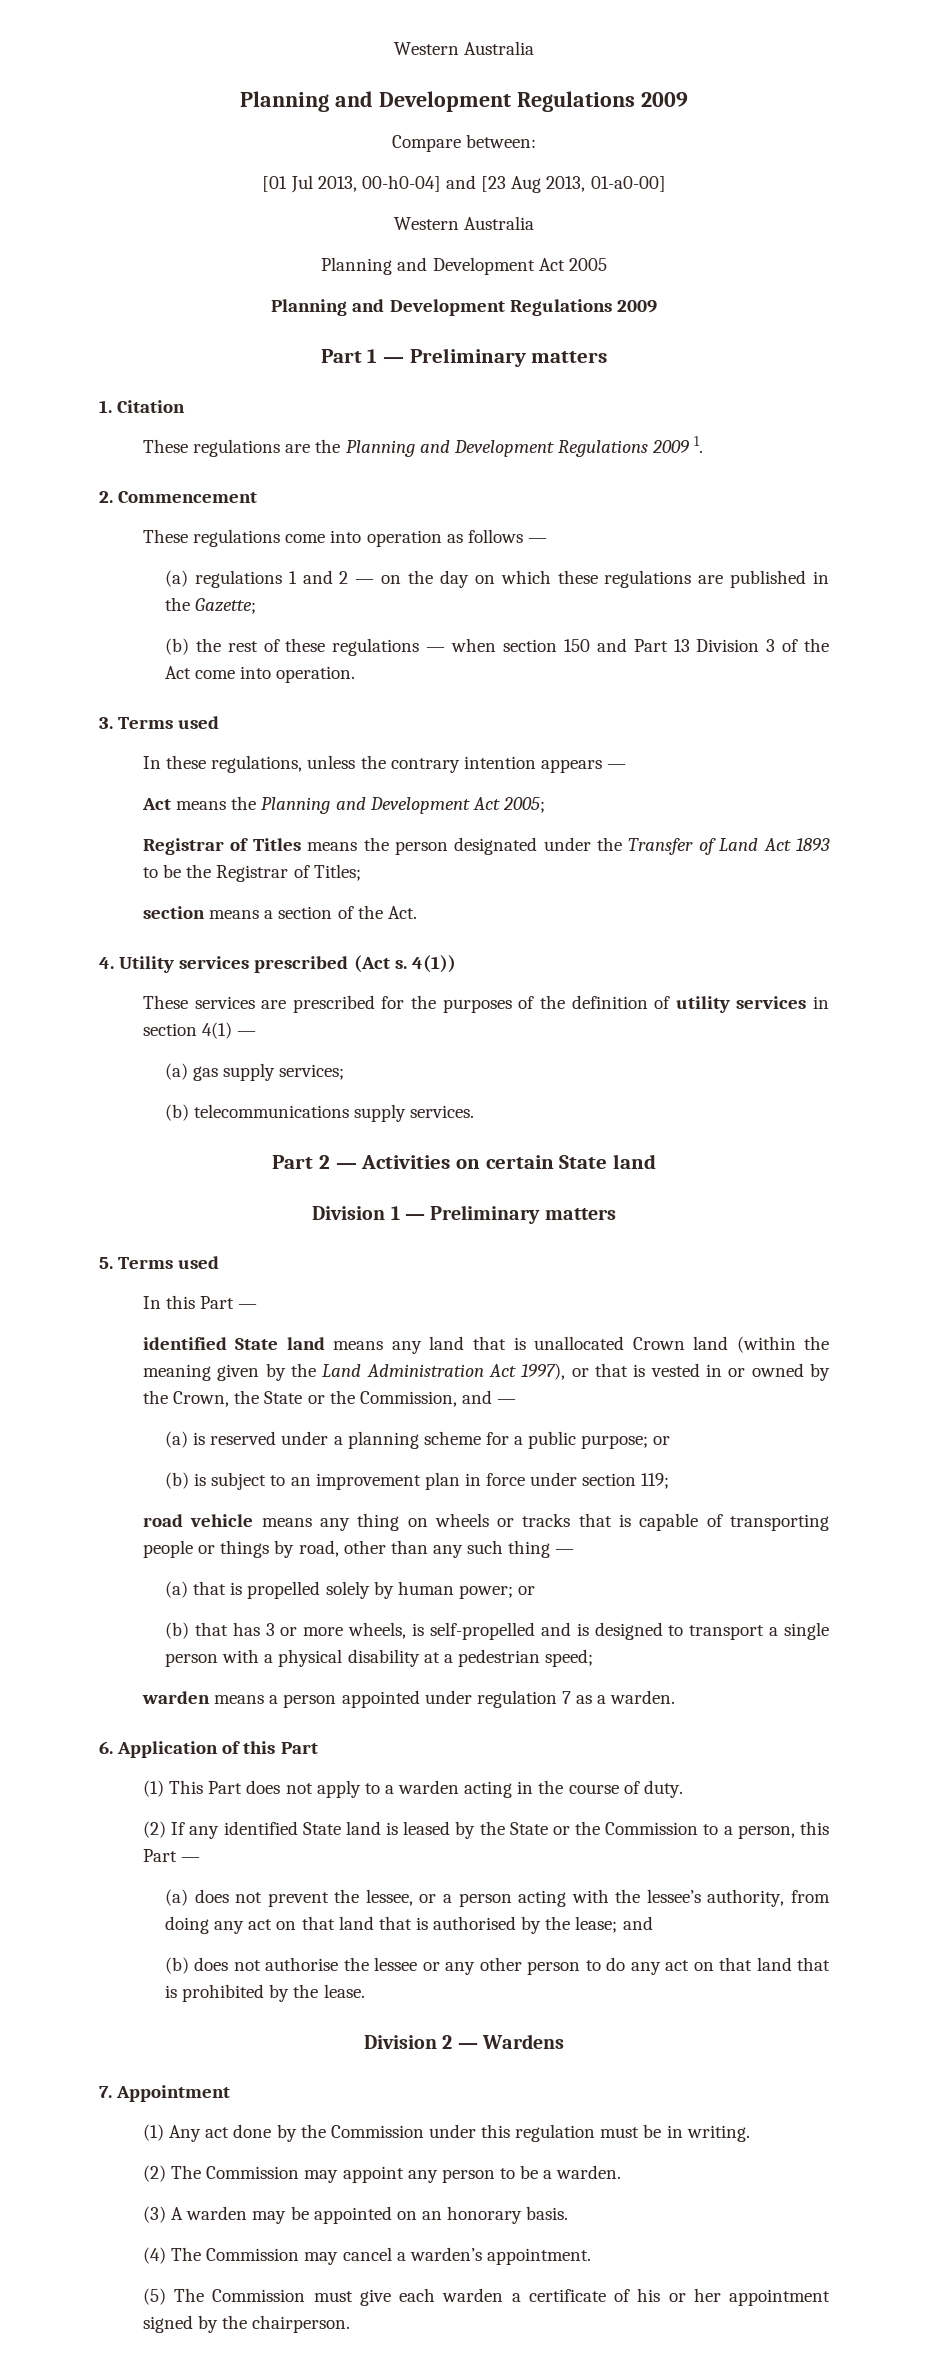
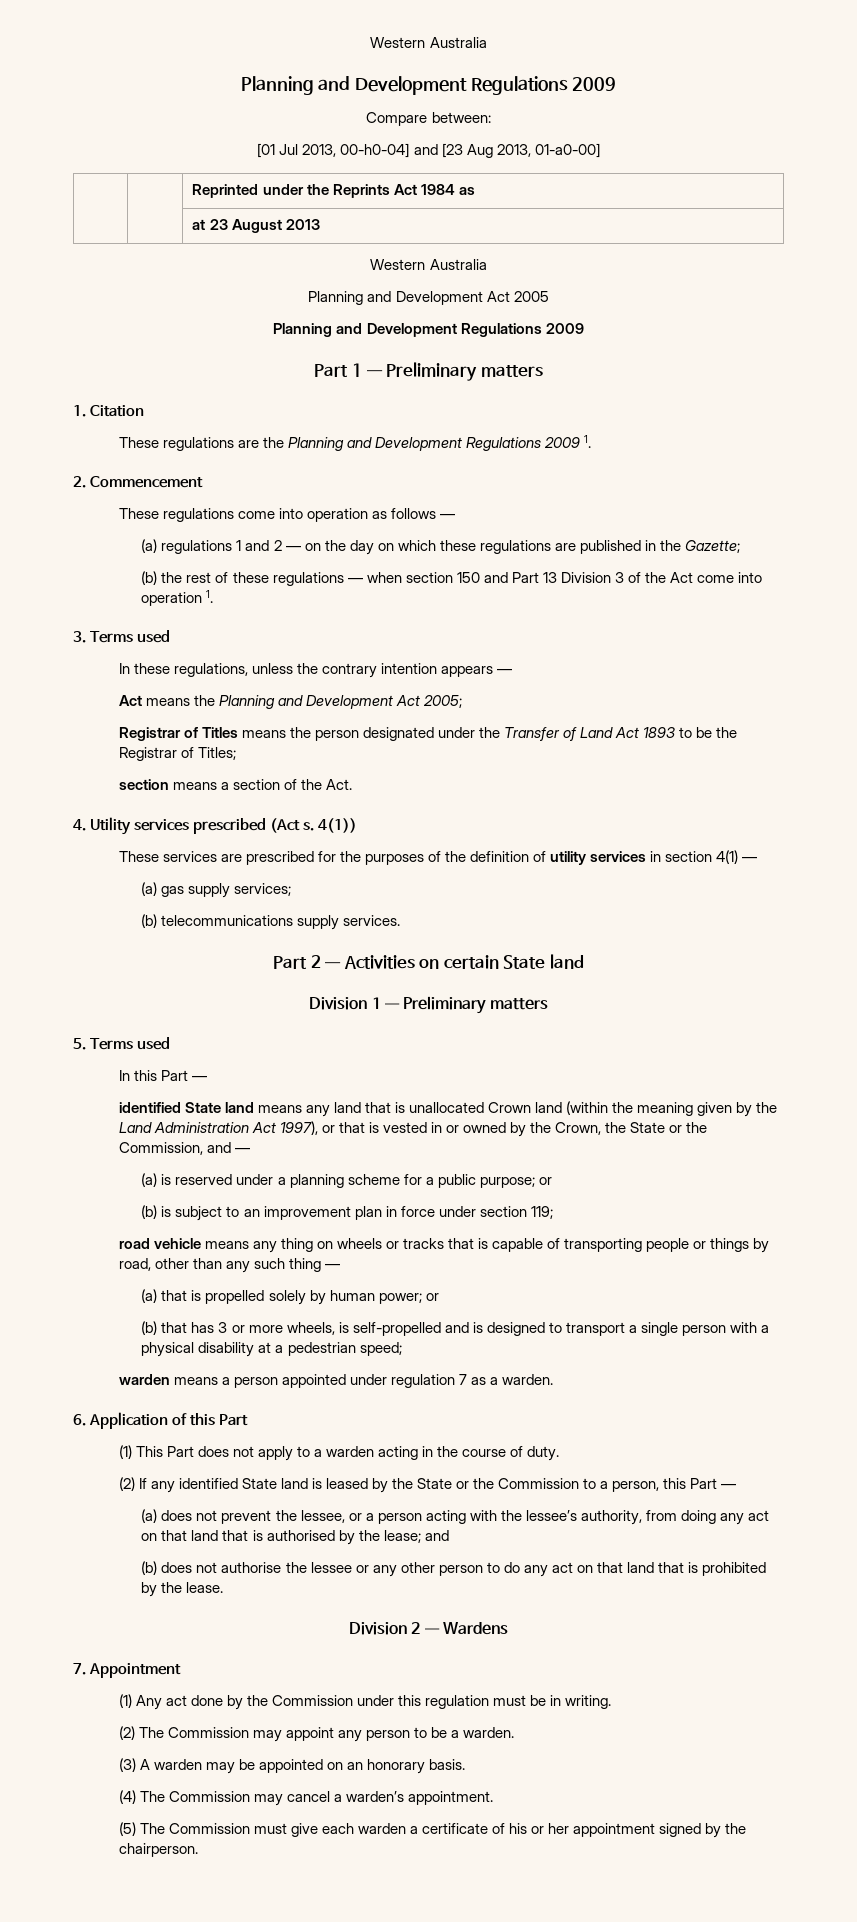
(666, 184) none -> [192,184,475,198] [192,219,320,233] // | | Reprinted under the Reprints Act 1984 as // | | at 23 August 2013
[276,666,356,683] operation. -> [141,590,214,606] operation 1.

